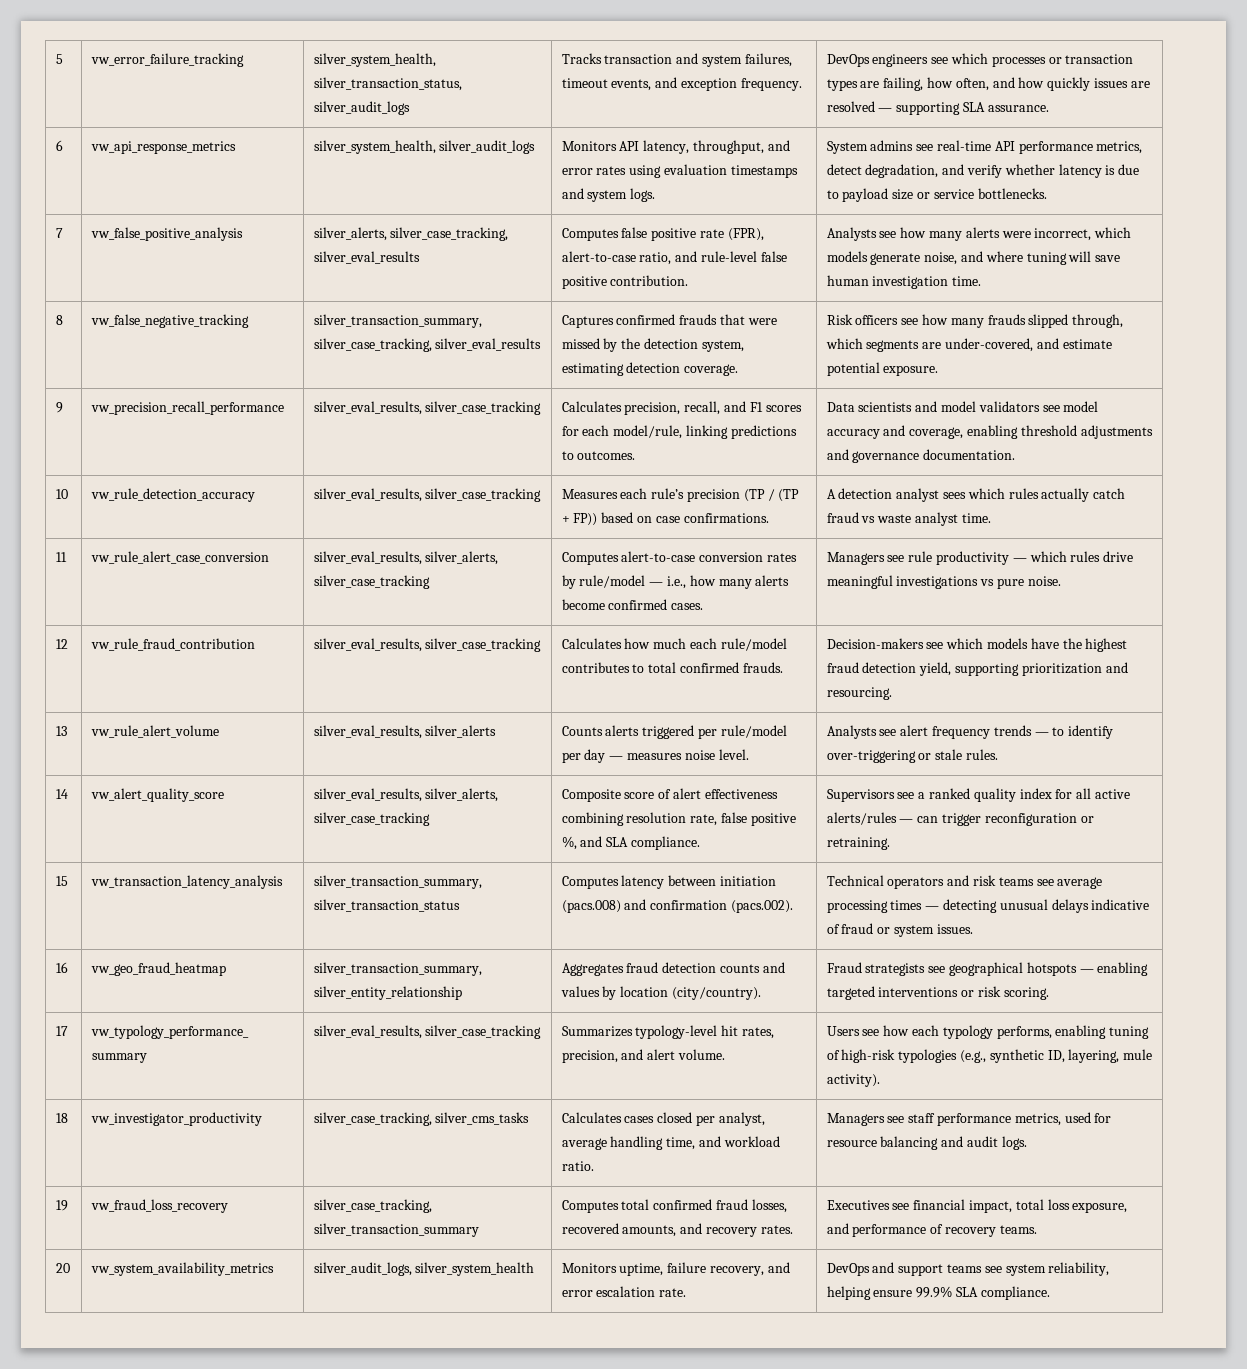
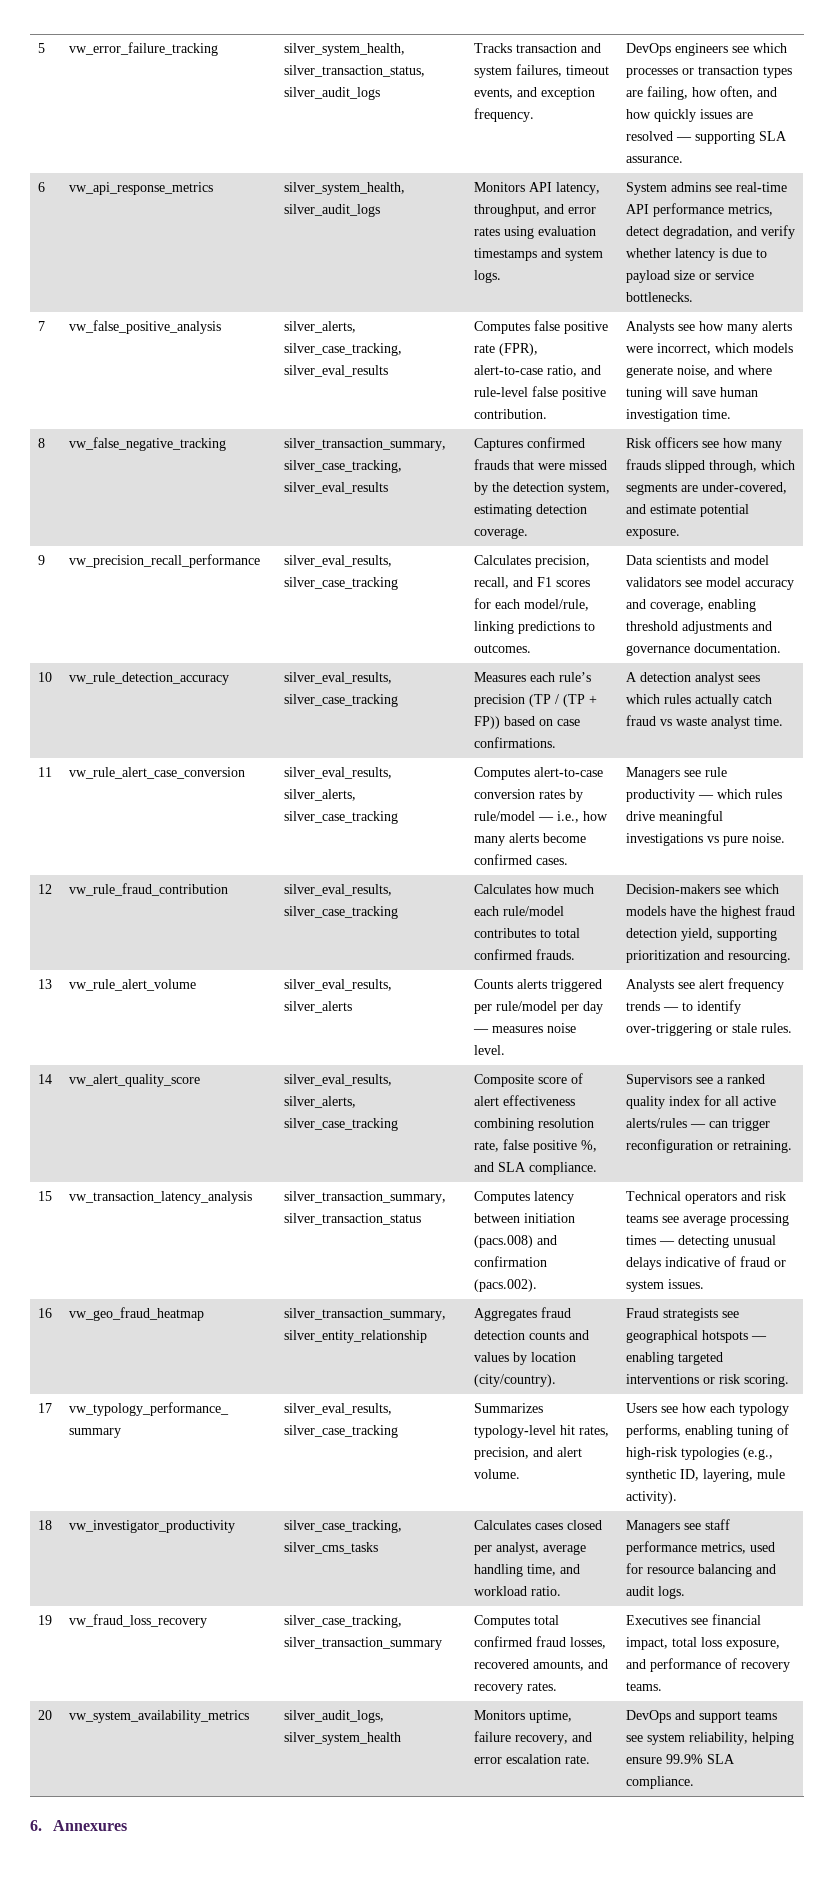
(1050, 1293) none -> [30,1820,127,1831] // 6. Annexures

